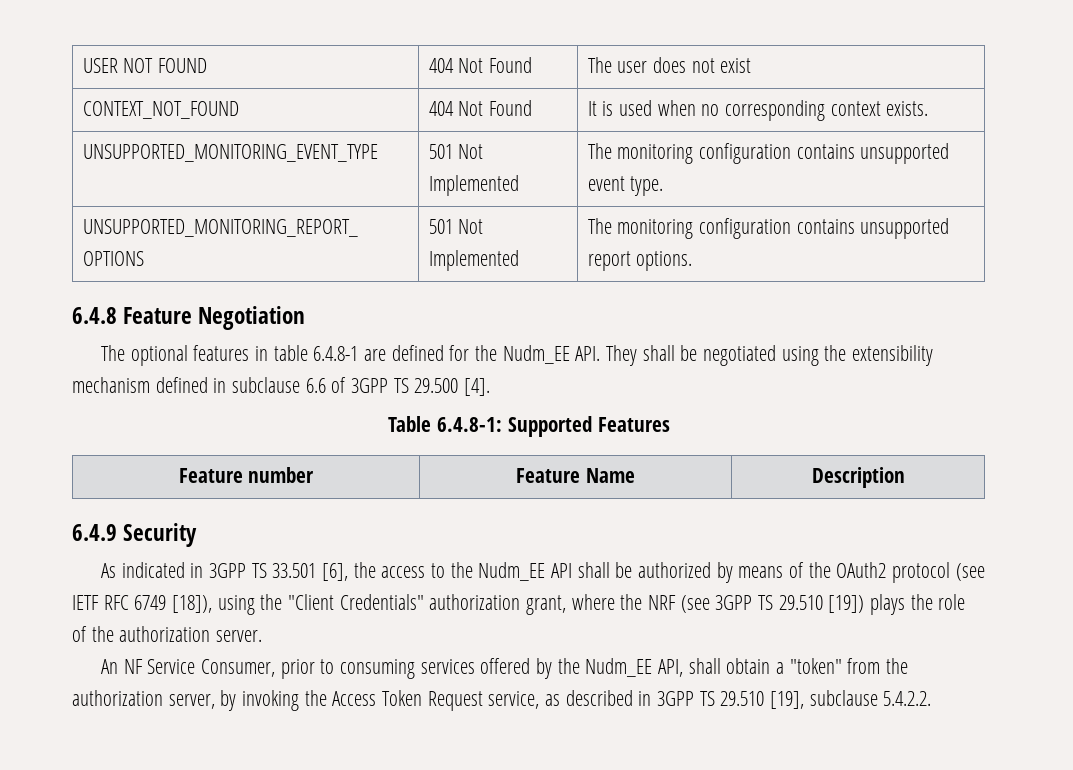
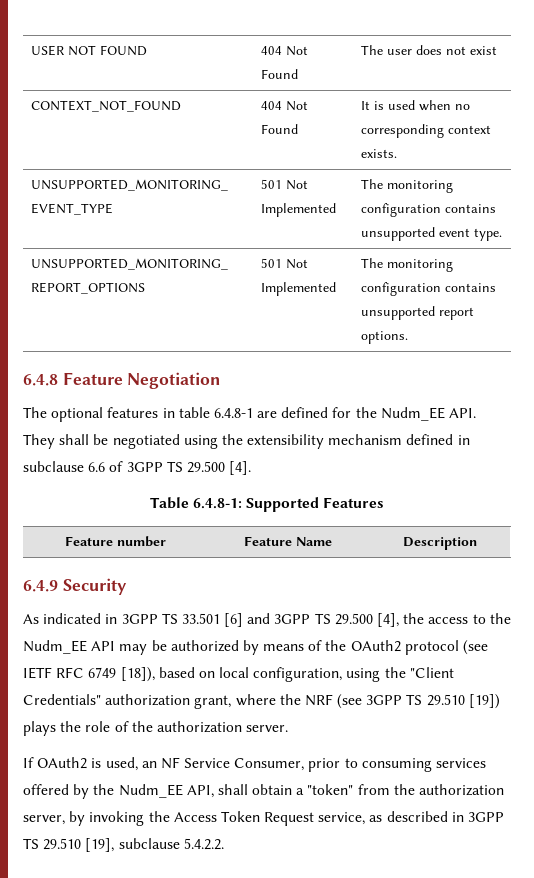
[321,563,348,581] [6], -> [224,613,400,627] [6] and 3GPP TS 29.500 [4],
[577,562,610,578] shall -> [119,644,148,655] may
(213, 604) none -> [158,667,343,682] based on local configuration,
[100,659,118,674] An -> [23,757,157,771] If OAuth2 is used, an

